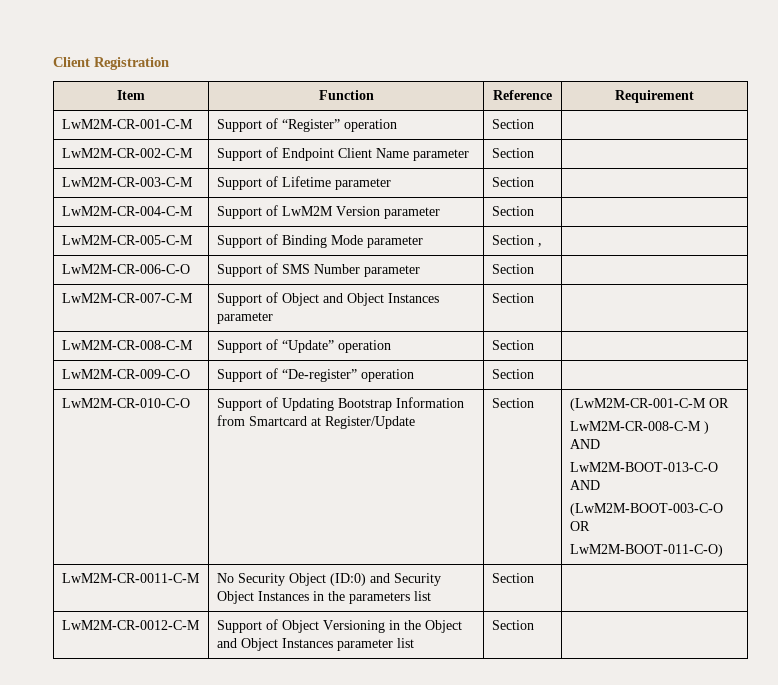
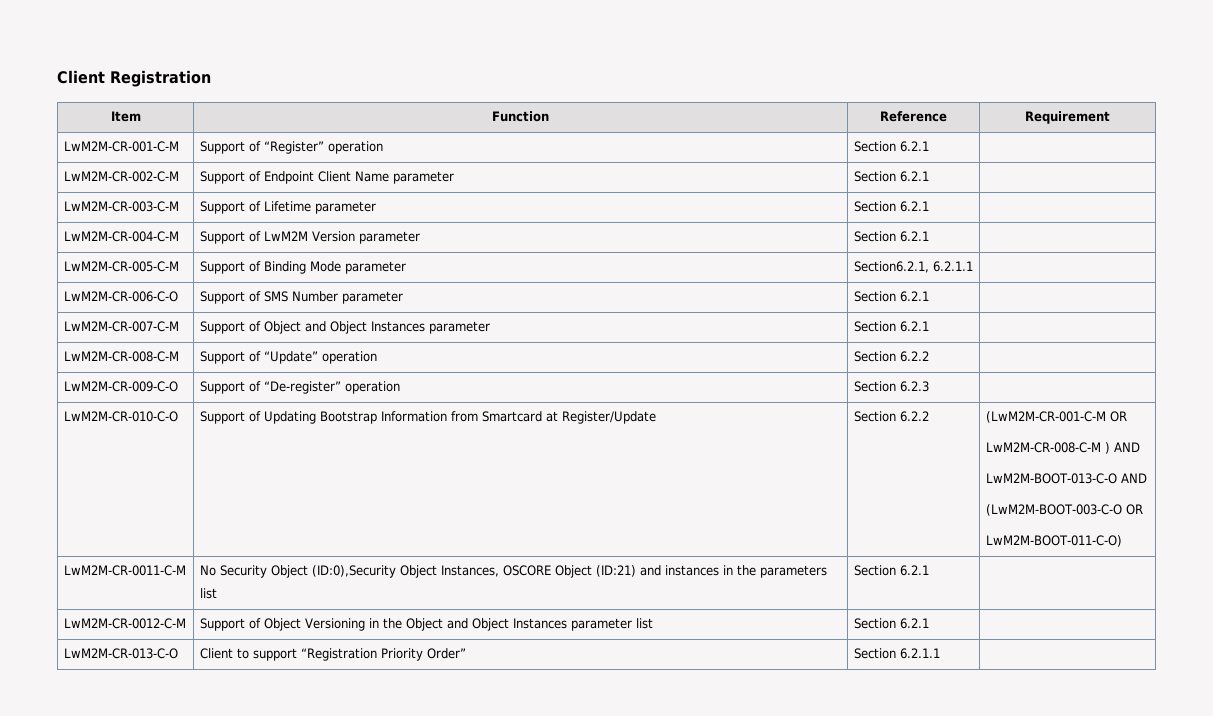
(534, 124) none -> [899,141,929,152] 6.2.1
(534, 153) none -> [899,171,929,182] 6.2.1
(534, 182) none -> [899,201,929,212] 6.2.1
(534, 211) none -> [899,231,929,242] 6.2.1
[491,235,542,247] Section , -> [853,261,973,273] Section6.2.1, 6.2.1.1
(534, 269) none -> [899,291,929,302] 6.2.1
(534, 298) none -> [899,321,929,332] 6.2.1
(534, 345) none -> [899,351,929,362] 6.2.2
(534, 374) none -> [899,381,929,392] 6.2.3
(534, 403) none -> [899,411,929,422] 6.2.2
[329,573,441,586] [216,591,309,604] (ID:0) and Security Object Instances -> [311,565,719,578] (ID:0),Security Object Instances, OSCORE Object (ID:21) and instances
(534, 578) none -> [899,565,929,576] 6.2.1
(534, 625) none -> [899,618,929,629] [63,648,178,659] [199,648,466,661] [853,648,940,659] 6.2.1 | // LwM2M-CR-013-C-O | Client to support “Registration Priority Order” | Section 6.2.1.1

